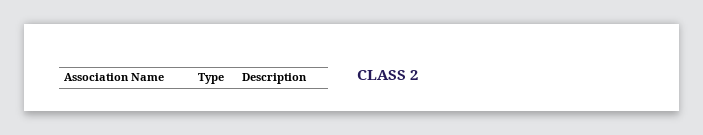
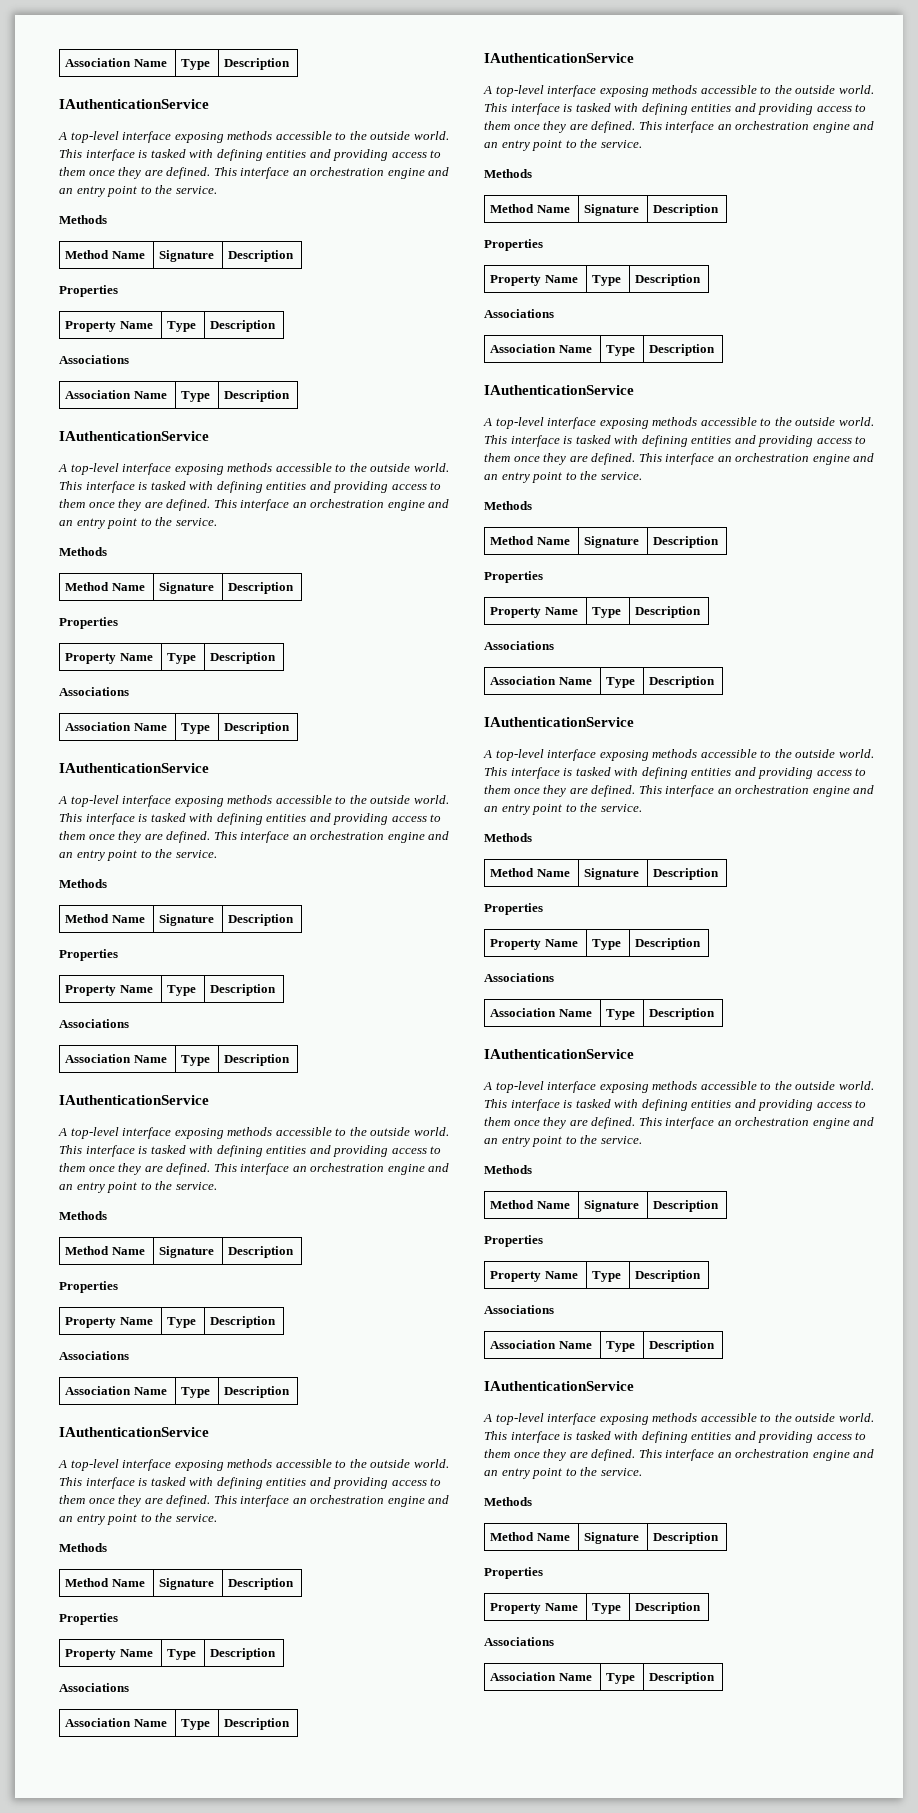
[63,73,164,81] [197,73,224,84] [241,73,307,84] [357,70,419,80] Association Name | Type | Description // CLASS 2 -> [65,58,167,67] [181,59,211,70] [224,58,291,70] [59,99,209,109] [58,131,449,143] [59,149,442,161] [59,167,450,179] [59,185,217,197] [59,215,107,224] [65,250,145,259] [159,250,215,262] [228,250,295,262] [59,285,118,297] [65,321,153,332] [167,321,197,332] [210,320,277,332] [59,355,129,364] [65,390,167,399] [181,391,211,402] [224,390,291,402] [59,431,209,441] [58,463,449,475] [59,481,442,493] [59,499,450,511] [59,517,217,529] [59,547,107,556] [65,582,145,591] [159,582,215,594] [228,582,295,594] [59,617,118,629] [65,653,153,664] [167,653,197,664] [210,652,277,664] [59,687,129,696] [65,722,167,731] [181,723,211,734] [224,722,291,734] [59,763,209,773] [58,795,449,807] [59,813,442,825] [59,831,450,843] [59,849,217,861] [59,879,107,888] [65,914,145,923] [159,914,215,926] [228,914,295,926] [59,949,118,961] [65,985,153,996] [167,985,197,996] [210,984,277,996] [59,1019,129,1028] [65,1054,167,1063] [181,1055,211,1066] [224,1054,291,1066] [59,1095,209,1105] [58,1127,449,1139] [59,1145,442,1157] [59,1163,450,1175] [59,1181,217,1193] [59,1211,107,1220] [65,1246,145,1255] [159,1246,215,1258] [228,1246,295,1258] [59,1281,118,1293] [65,1317,153,1328] [167,1317,197,1328] [210,1316,277,1328] [59,1351,129,1360] [65,1386,167,1395] [181,1387,211,1398] [224,1386,291,1398] [59,1427,209,1437] [58,1459,449,1471] [59,1477,442,1489] [59,1495,450,1507] [59,1513,217,1525] [59,1543,107,1552] [65,1578,145,1587] [159,1578,215,1590] [228,1578,295,1590] [59,1613,118,1625] [65,1649,153,1660] [167,1649,197,1660] [210,1648,277,1660] [59,1683,129,1692] [65,1718,167,1727] [181,1719,211,1730] [224,1718,291,1730] [484,53,634,63] [483,85,874,97] [484,103,867,115] [484,121,875,133] [484,139,642,151] [484,169,532,178] [490,204,570,213] [584,204,640,216] [653,204,720,216] [484,239,543,251] [490,275,578,286] [592,275,622,286] [635,274,702,286] [484,309,554,318] [490,344,592,353] [606,345,636,356] [649,344,716,356] [484,385,634,395] [483,417,874,429] [484,435,867,447] [484,453,875,465] [484,471,642,483] [484,501,532,510] [490,536,570,545] [584,536,640,548] [653,536,720,548] [484,571,543,583] [490,607,578,618] [592,607,622,618] [635,606,702,618] [484,641,554,650] [490,676,592,685] [606,677,636,688] [649,676,716,688] [484,717,634,727] [483,749,874,761] [484,767,867,779] [484,785,875,797] [484,803,642,815] [484,833,532,842] [490,868,570,877] [584,868,640,880] [653,868,720,880] [484,903,543,915] [490,939,578,950] [592,939,622,950] [635,938,702,950] [484,973,554,982] [490,1008,592,1017] [606,1009,636,1020] [649,1008,716,1020] [484,1049,634,1059] [483,1081,874,1093] [484,1099,867,1111] [484,1117,875,1129] [484,1135,642,1147] [484,1165,532,1174] [490,1200,570,1209] [584,1200,640,1212] [653,1200,720,1212] [484,1235,543,1247] [490,1271,578,1282] [592,1271,622,1282] [635,1270,702,1282] [484,1305,554,1314] [490,1340,592,1349] [606,1341,636,1352] [649,1340,716,1352] [484,1381,634,1391] [483,1413,874,1425] [484,1431,867,1443] [484,1449,875,1461] [484,1467,642,1479] [484,1497,532,1506] [490,1532,570,1541] [584,1532,640,1544] [653,1532,720,1544] [484,1567,543,1579] [490,1603,578,1614] [592,1603,622,1614] [635,1602,702,1614] [484,1637,554,1646] [490,1672,592,1681] [606,1673,636,1684] [649,1672,716,1684] Association Name | Type | Description // IAuthenticationService // A top-level interface exposing methods accessible to the outside world. This interface is tasked with defining entities and providing access to them once they are defined. This interface an orchestration engine and an entry point to the service. // Methods // Method Name | Signature | Description // Properties // Property Name | Type | Description // Associations // Association Name | Type | Description // IAuthenticationService // A top-level interface exposing methods accessible to the outside world. This interface is tasked with defining entities and providing access to them once they are defined. This interface an orchestration engine and an entry point to the service. // Methods // Method Name | Signature | Description // Properties // Property Name | Type | Description // Associations // Association Name | Type | Description // IAuthenticationService // A top-level interface exposing methods accessible to the outside world. This interface is tasked with defining entities and providing access to them once they are defined. This interface an orchestration engine and an entry point to the service. // Methods // Method Name | Signature | Description // Properties // Property Name | Type | Description // Associations // Association Name | Type | Description // IAuthenticationService // A top-level interface exposing methods accessible to the outside world. This interface is tasked with defining entities and providing access to them once they are defined. This interface an orchestration engine and an entry point to the service. // Methods // Method Name | Signature | Description // Properties // Property Name | Type | Description // Associations // Association Name | Type | Description // IAuthenticationService // A top-level interface exposing methods accessible to the outside world. This interface is tasked with defining entities and providing access to them once they are defined. This interface an orchestration engine and an entry point to the service. // Methods // Method Name | Signature | Description // Properties // Property Name | Type | Description // Associations // Association Name | Type | Description // IAuthenticationService // A top-level interface exposing methods accessible to the outside world. This interface is tasked with defining entities and providing access to them once they are defined. This interface an orchestration engine and an entry point to the service. // Methods // Method Name | Signature | Description // Properties // Property Name | Type | Description // Associations // Association Name | Type | Description // IAuthenticationService // A top-level interface exposing methods accessible to the outside world. This interface is tasked with defining entities and providing access to them once they are defined. This interface an orchestration engine and an entry point to the service. // Methods // Method Name | Signature | Description // Properties // Property Name | Type | Description // Associations // Association Name | Type | Description // IAuthenticationService // A top-level interface exposing methods accessible to the outside world. This interface is tasked with defining entities and providing access to them once they are defined. This interface an orchestration engine and an entry point to the service. // Methods // Method Name | Signature | Description // Properties // Property Name | Type | Description // Associations // Association Name | Type | Description // IAuthenticationService // A top-level interface exposing methods accessible to the outside world. This interface is tasked with defining entities and providing access to them once they are defined. This interface an orchestration engine and an entry point to the service. // Methods // Method Name | Signature | Description // Properties // Property Name | Type | Description // Associations // Association Name | Type | Description // IAuthenticationService // A top-level interface exposing methods accessible to the outside world. This interface is tasked with defining entities and providing access to them once they are defined. This interface an orchestration engine and an entry point to the service. // Methods // Method Name | Signature | Description // Properties // Property Name | Type | Description // Associations // Association Name | Type | Description

